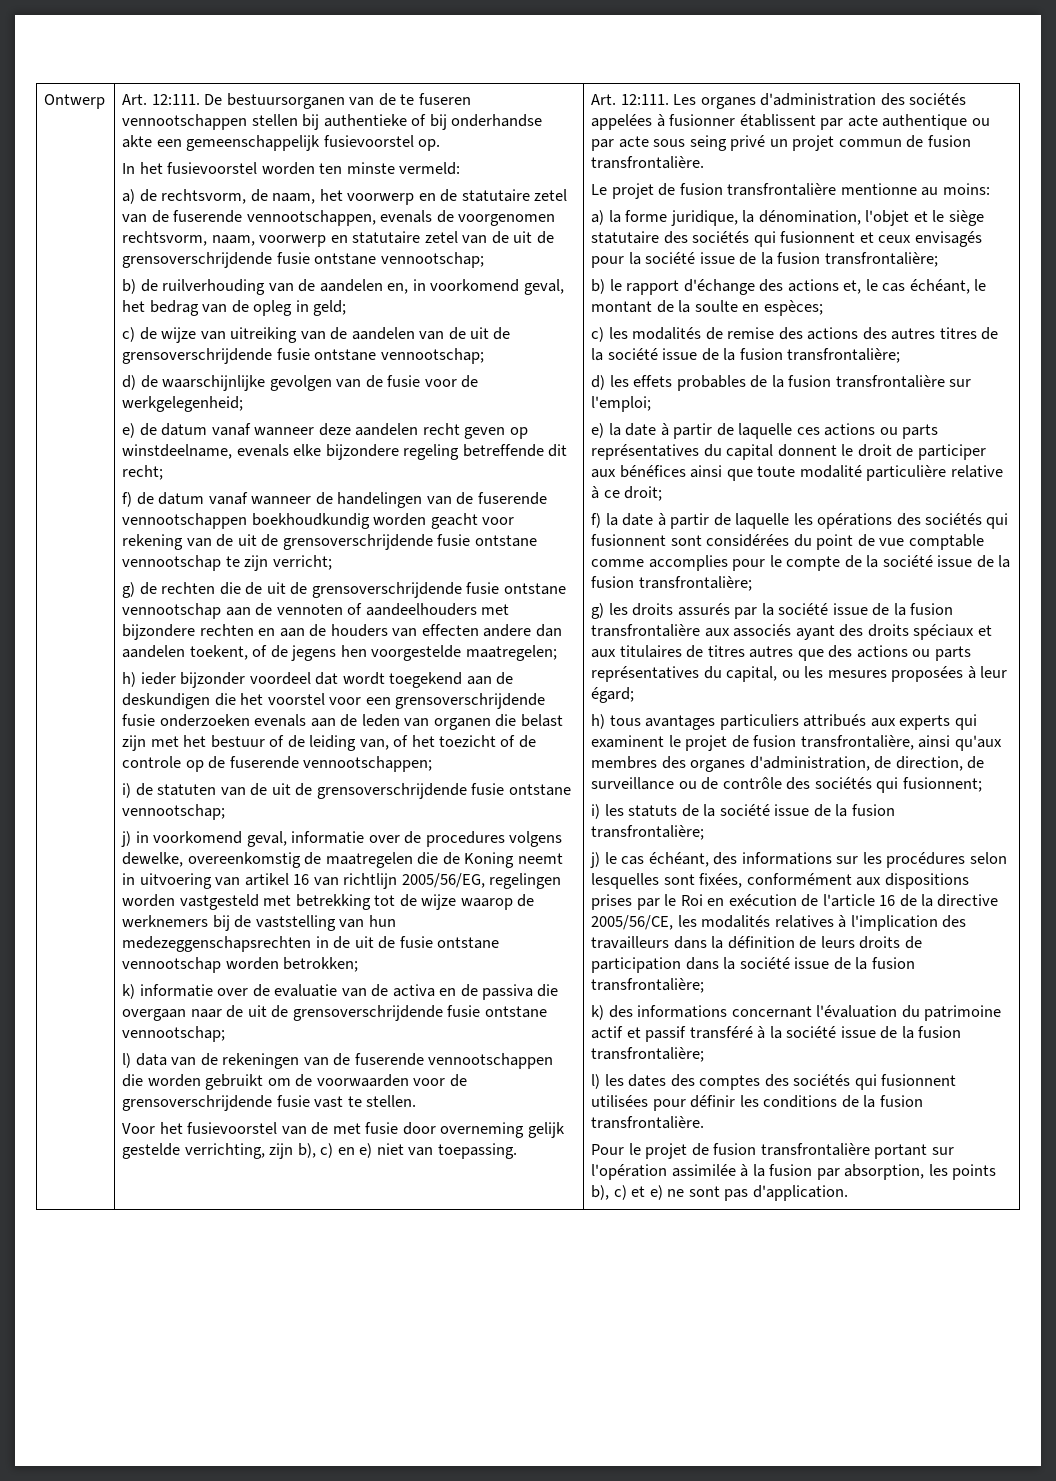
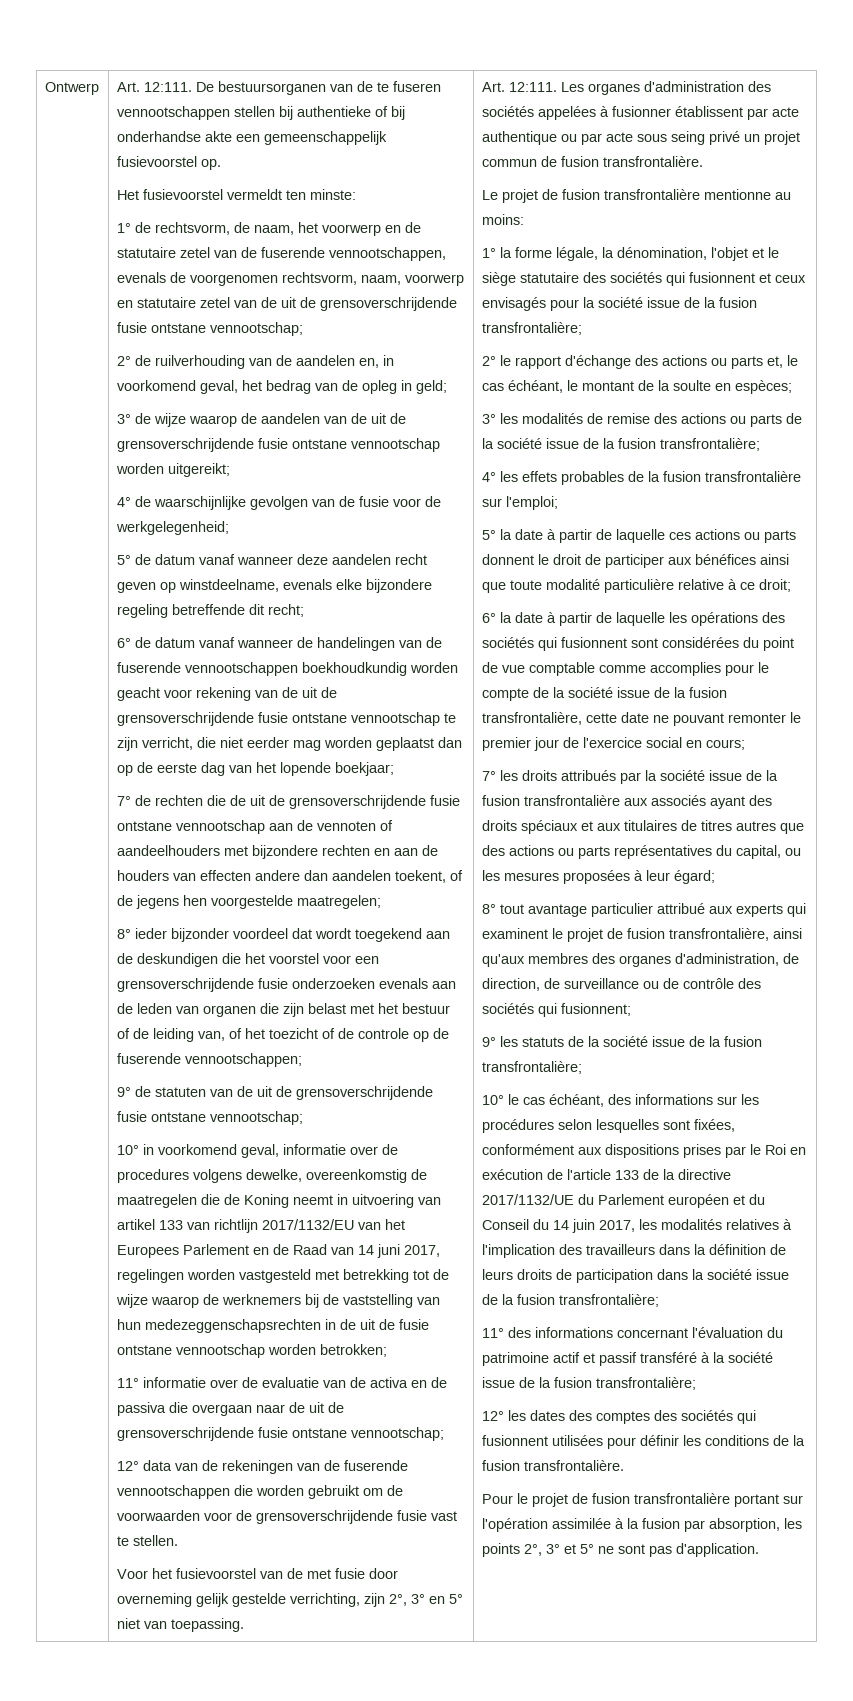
[122,162,461,175] [122,189,136,204] In het fusievoorstel worden ten minste vermeld: // a) -> [116,189,356,200] [116,223,131,233] Het fusievoorstel vermeldt ten minste: // 1°
[122,279,137,294] b) -> [116,356,131,366] 2°
[122,327,326,343] c) de wijze van uitreiking van -> [116,413,237,427] 3° de wijze waarop
[380,348,484,364] [122,375,137,390] vennootschap; // d) -> [350,438,440,452] [115,463,230,477] [116,497,131,507] vennootschap worden uitgereikt; // 4°
[122,423,136,438] e) -> [116,555,131,565] 5°
[122,492,133,507] f) -> [116,638,131,648] 6°
[272,555,332,570] [122,582,136,598] verricht; // g) -> [141,737,462,751] [116,762,394,776] [116,796,131,806] verricht, die niet eerder mag worden geplaatst dan op de eerste dag van het lopende boekjaar; // 7°
[122,672,137,687] h) -> [116,929,131,939] 8°
[520,714,563,727] [122,735,147,751] belast zijn -> [282,1003,346,1017] zijn belast
[122,783,132,798] i) -> [116,1087,131,1097] 9°
[121,831,132,847] j) -> [116,1145,139,1155] 10°
[293,874,310,885] 16 -> [158,1220,183,1230] 133
[401,873,485,888] 2005/56/EG, -> [261,1219,405,1230] [116,1244,440,1258] 2017/1132/EU van het Europees Parlement en de Raad van 14 juni 2017,
[122,984,136,999] k) -> [116,1378,139,1388] 11°
[122,1053,132,1068] l) -> [116,1461,139,1471] 12°
[297,1143,373,1158] b), c) en e) -> [388,1594,463,1606] 2°, 3° en 5°
[591,210,605,225] a) -> [481,248,496,258] 1°
[670,210,738,226] juridique, -> [555,247,598,261] légale,
[591,279,606,294] b) -> [481,356,496,366] 2°
(839, 285) none -> [710,356,763,369] ou parts
[591,327,605,342] c) -> [481,414,496,424] 3°
[862,327,998,340] [591,348,901,363] [591,375,606,390] des autres titres de la société issue de la fusion transfrontalière; // d) -> [729,413,802,427] [481,438,760,451] [481,472,496,482] ou parts de la société issue de la fusion transfrontalière; // 4°
[591,423,605,438] e) -> [481,530,496,540] 5°
[591,444,774,460] représentatives du capital -> (796, 536) none
[591,513,602,528] f) -> [481,613,496,623] 6°
[638,576,752,591] [591,603,605,619] transfrontalière; // g) -> [481,712,801,726] [481,737,745,751] [481,771,496,781] transfrontalière, cette date ne pouvant remonter le premier jour de l'exercice social en cours; // 7°
[677,603,730,616] assurés -> [560,770,616,781] attribués
[591,714,867,730] h) tous avantages particuliers attribués -> [481,903,705,917] 8° tout avantage particulier attribué
[591,804,601,819] i) -> [481,1037,496,1047] 9°
[590,852,601,868] j) -> [481,1095,504,1105] 10°
[879,895,896,906] 16 -> [614,1170,639,1180] 133
[591,915,674,930] 2005/56/CE, -> [481,1194,765,1208] [481,1219,635,1233] 2017/1132/UE du Parlement européen et du Conseil du 14 juin 2017,
[591,1005,605,1020] k) -> [481,1328,504,1338] 11°
[591,1074,601,1089] l) -> [481,1411,504,1421] 12°
[591,1185,663,1200] b), c) et e) -> [523,1544,594,1556] 2°, 3° et 5°

